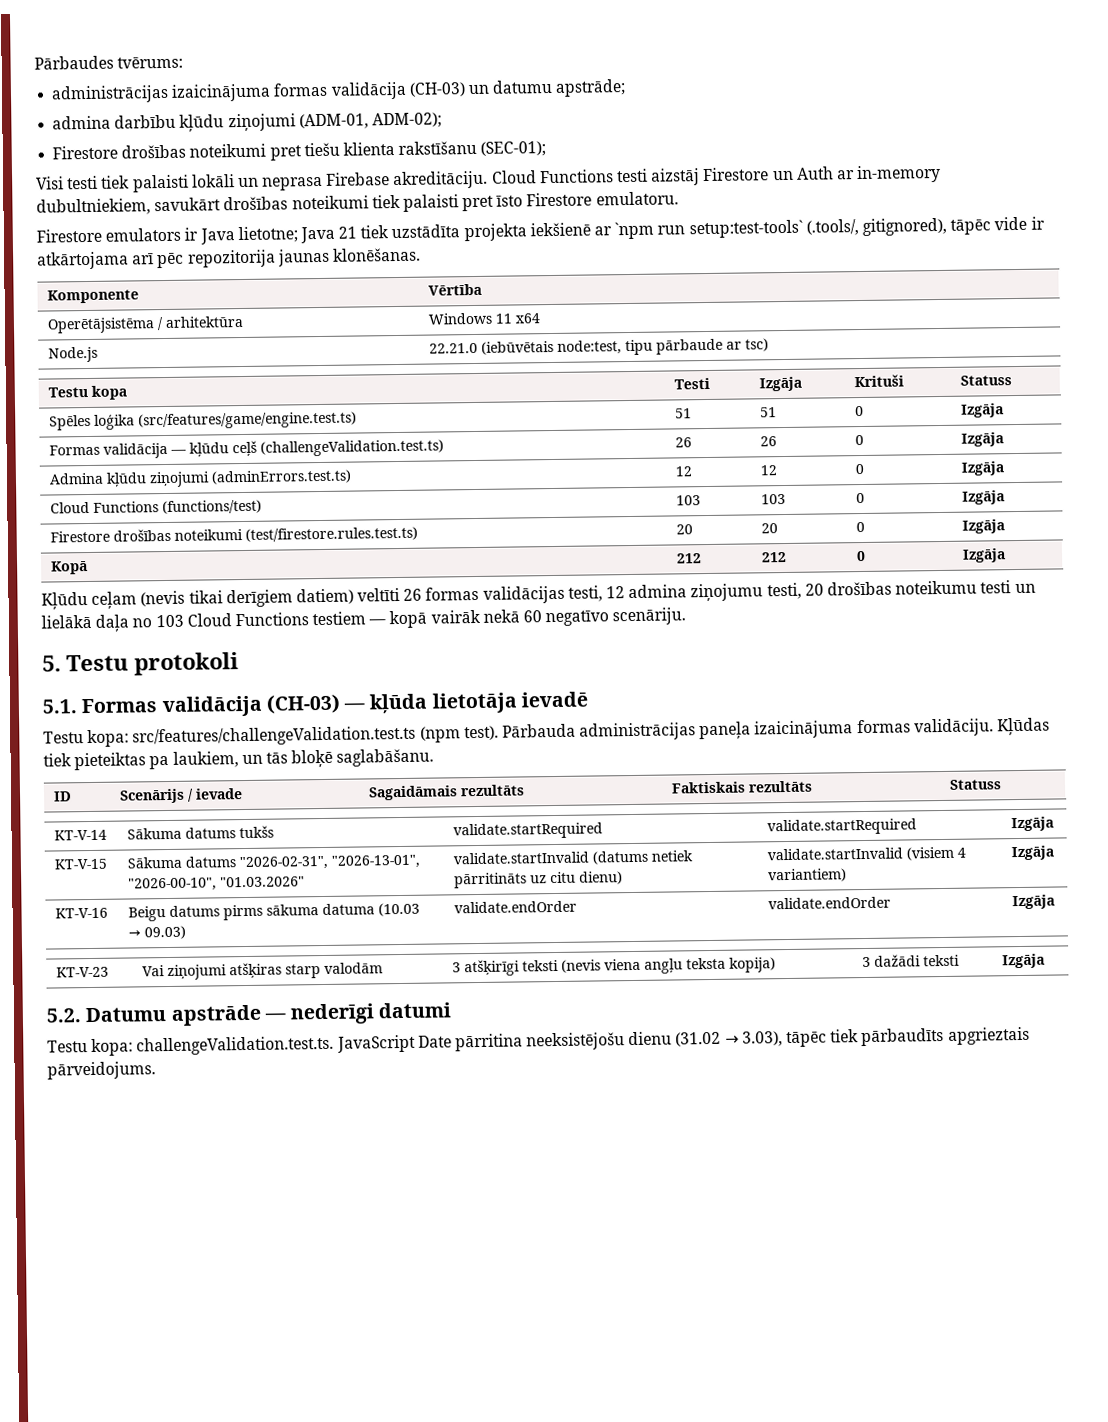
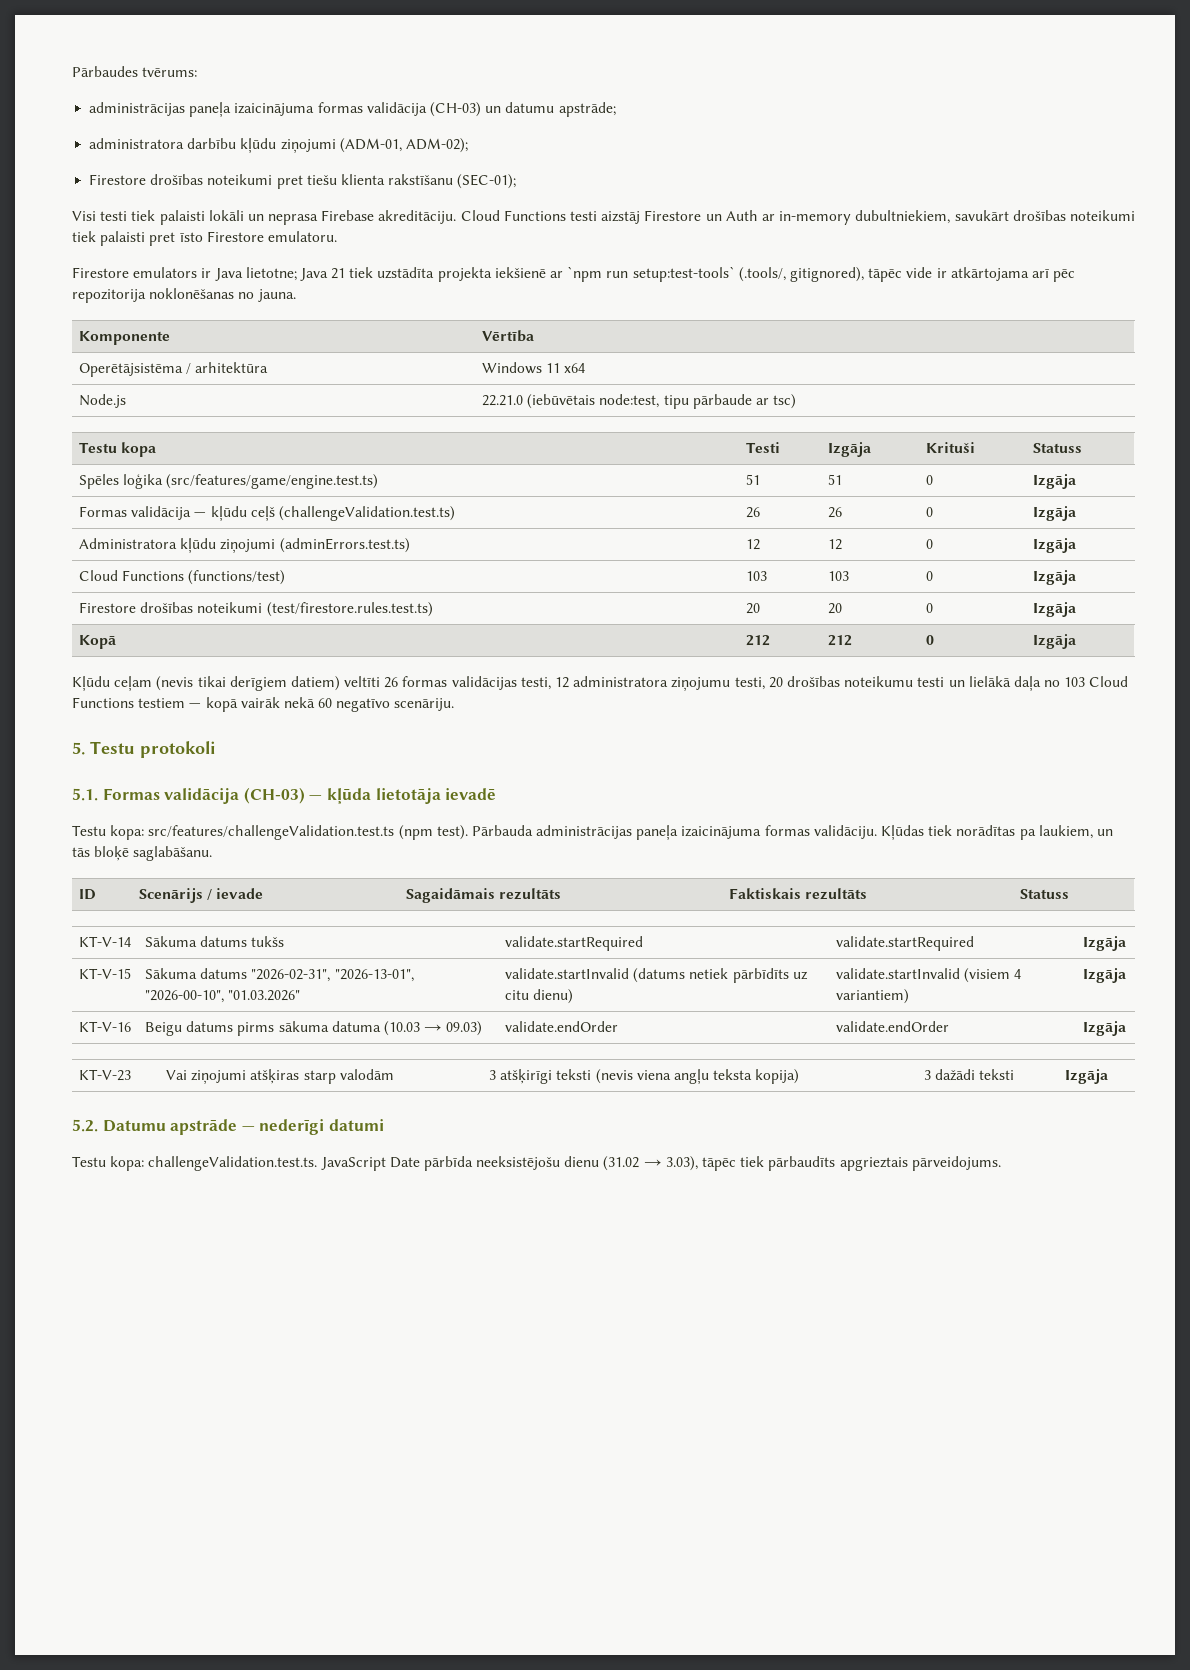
(170, 94) none -> [189,102,232,117] paneļa
[52,115,112,130] admina -> [89,138,185,149] administratora
[277,247,421,267] jaunas klonēšanas. -> [149,288,296,302] noklonēšanas no jauna.
[49,472,105,485] Admina -> [78,538,177,549] Administratora
[628,584,688,599] admina -> [573,676,669,687] administratora
[74,752,147,771] pieteiktas -> [956,825,1016,836] norādītas
[454,872,528,889] pārritināts -> [732,968,789,983] pārbīdīts
[454,1033,523,1052] pārritina -> [423,1156,473,1171] pārbīda

